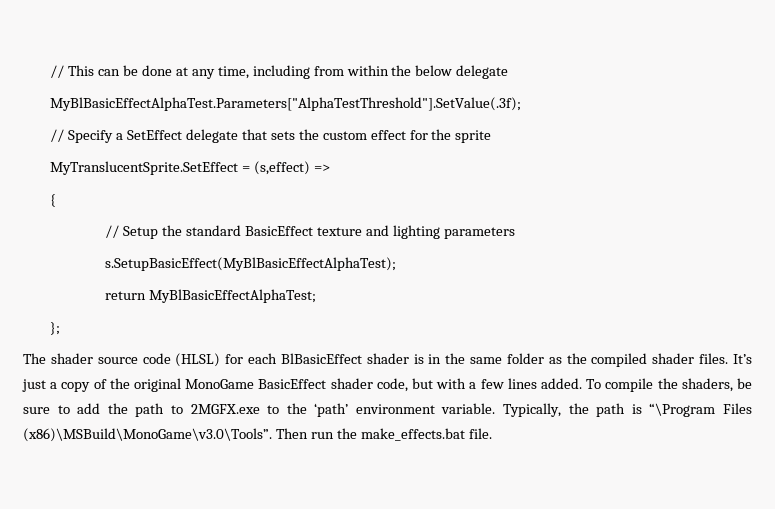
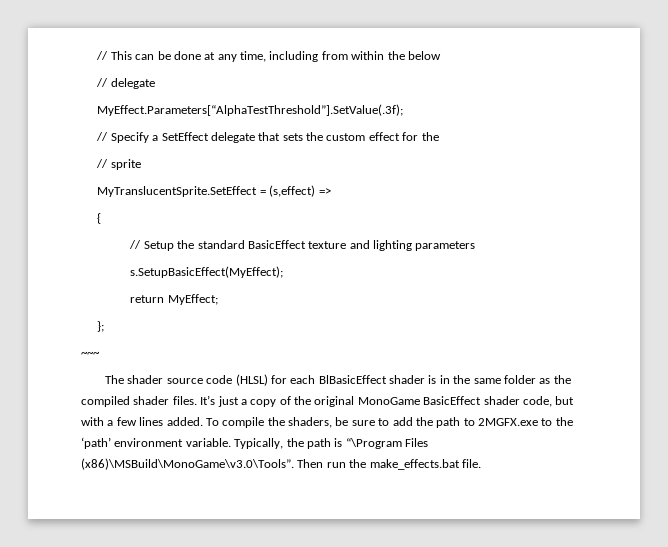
(453, 70) none -> [96,78,109,87] // //
[50,97,522,111] MyBlBasicEffectAlphaTest.Parameters["AlphaTestThreshold"].SetValue(.3f); -> [97,104,404,116] MyEffect.Parameters[“AlphaTestThreshold”].SetValue(.3f);
(452, 134) none -> [96,159,109,168] // //
[105,257,397,271] s.SetupBasicEffect(MyBlBasicEffectAlphaTest); -> [130,266,284,278] s.SetupBasicEffect(MyEffect);
[149,289,317,303] MyBlBasicEffectAlphaTest; -> [167,294,218,305] MyEffect;
(61, 328) none -> [81,351,100,357] // ~~~

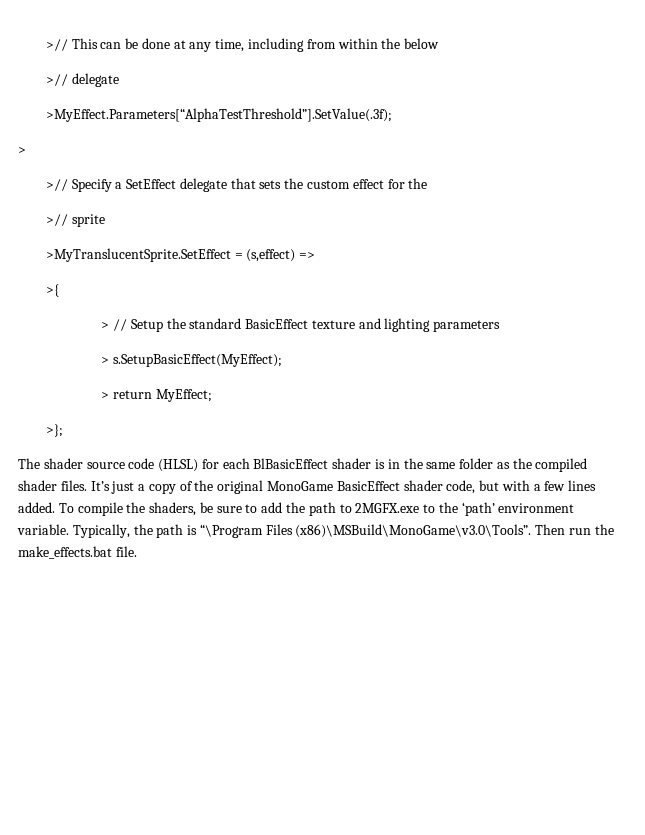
[96,51,109,60] // -> [45,39,68,51] >//
[96,78,109,87] // -> [45,74,68,86] >//
[97,104,404,116] [96,132,109,141] MyEffect.Parameters[“AlphaTestThreshold”].SetValue(.3f); // // -> [45,108,392,122] [18,147,26,154] [45,179,68,191] >MyEffect.Parameters[“AlphaTestThreshold”].SetValue(.3f); // > // >//
[96,159,109,168] // -> [45,214,68,226] >//
[97,186,258,197] MyTranslucentSprite.SetEffect -> [45,248,231,262] >MyTranslucentSprite.SetEffect
[97,213,102,224] { // -> [45,284,59,297] [101,322,110,329] >{ // >
(476, 246) none -> [101,357,110,364] >
(284, 272) none -> [101,392,110,399] >
[97,321,105,332] [81,351,100,357] }; // ~~~ -> [45,424,63,437] >};

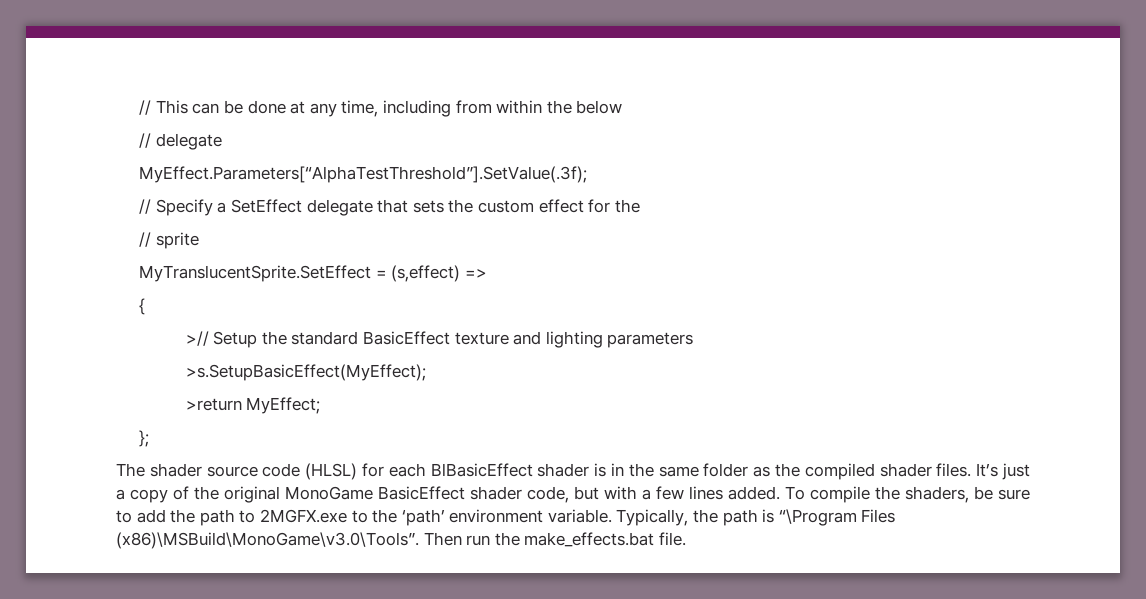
[45,39,68,51] >// -> [139,100,152,115] //
[45,74,68,86] >// -> [139,133,152,148] //
[45,108,392,122] [18,147,26,154] [45,179,68,191] >MyEffect.Parameters[“AlphaTestThreshold”].SetValue(.3f); // > // >// -> [139,166,588,183] [139,199,152,214] MyEffect.Parameters[“AlphaTestThreshold”].SetValue(.3f); // //
[45,214,68,226] >// -> [139,232,152,247] //
[45,248,231,262] >MyTranslucentSprite.SetEffect -> [139,265,372,282] MyTranslucentSprite.SetEffect
[45,284,59,297] [101,319,127,331] >{ // > // -> [139,298,146,315] [185,331,209,346] { // >//
[101,354,282,367] [101,390,152,399] > s.SetupBasicEffect(MyEffect); // > return -> [185,364,426,381] [185,398,242,411] >s.SetupBasicEffect(MyEffect); // >return
[45,424,63,437] >}; -> [139,430,150,447] };

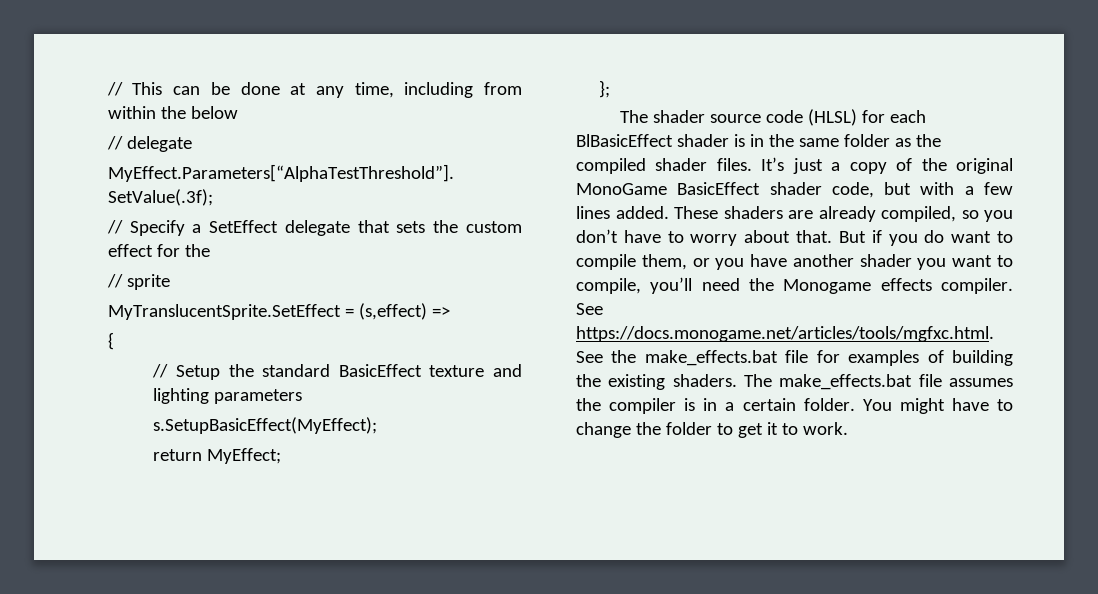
[185,331,209,346] >// -> [152,364,169,378] //
[185,364,426,381] [185,398,242,411] >s.SetupBasicEffect(MyEffect); // >return -> [153,417,378,434] [153,449,203,461] s.SetupBasicEffect(MyEffect); // return
[785,486,1030,503] [116,509,896,526] [116,532,686,549] To compile the shaders, be sure to add the path to 2MGFX.exe to the ‘path’ environment variable. Typically, the path is “\Program Files (x86)\MSBuild\MonoGame\v3.0\Tools”. Then run the make_effects.bat file. -> [674,206,1013,222] [576,229,1013,246] [576,254,1013,270] [576,277,1013,294] [576,303,603,315] [576,326,994,342] [576,350,1013,366] [576,374,1013,390] [576,398,1013,414] [576,422,848,438] These shaders are already compiled, so you don’t have to worry about that. But if you do want to compile them, or you have another shader you want to compile, you’ll need the Monogame effects compiler. See https://docs.monogame.net/articles/tools/mgfxc.html. See the make_effects.bat file for examples of building the existing shaders. The make_effects.bat file assumes the compiler is in a certain folder. You might have to change the folder to get it to work.

